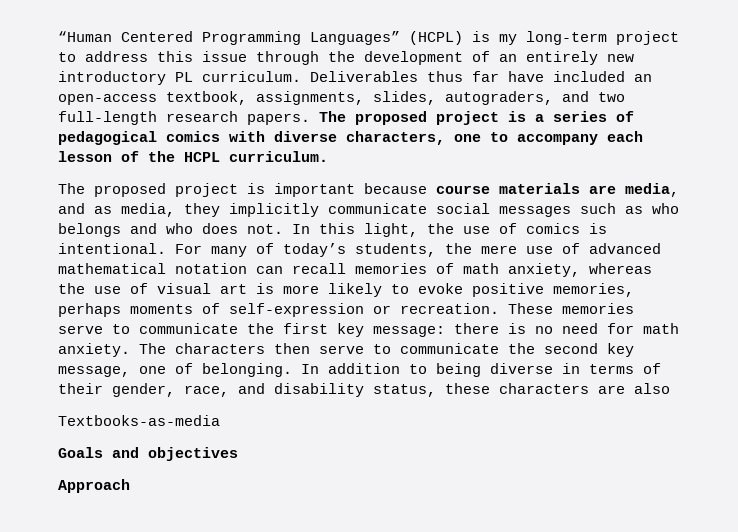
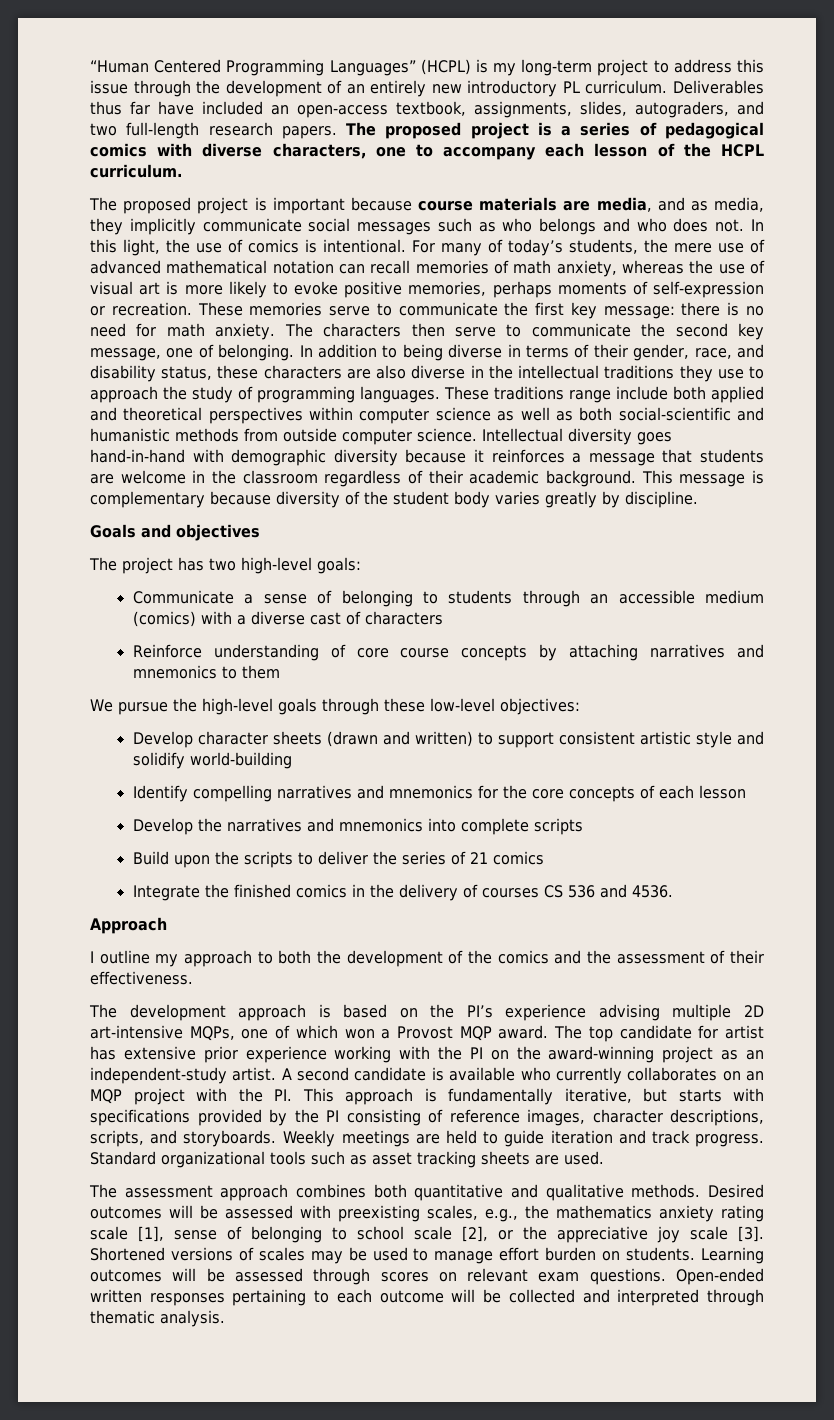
[58,415,220,426] [58,447,238,461] [58,479,130,493] // Textbooks-as-media // Goals and objectives // Approach -> [411,365,765,382] [90,386,764,403] [90,407,765,424] [90,428,672,445] [90,449,765,466] [90,470,764,487] [90,491,698,508] [90,524,260,541] [89,557,361,574] [132,590,764,607] [132,611,443,627] [132,644,765,661] [132,665,280,679] [90,698,580,715] [132,731,764,748] [132,752,292,769] [132,785,746,802] [132,818,583,835] [132,851,544,868] [132,884,673,901] [90,917,167,934] [90,950,764,967] [90,971,193,985] [89,1004,764,1021] [90,1025,764,1042] [90,1046,764,1063] [90,1067,765,1084] [90,1088,764,1105] [90,1109,764,1126] [90,1130,764,1147] [90,1151,604,1168] [89,1184,764,1201] [90,1205,764,1222] [90,1226,764,1243] [90,1247,764,1264] [90,1268,764,1285] [90,1289,765,1306] [90,1310,225,1327] diverse in the intellectual traditions they use to approach the study of programming languages. These traditions range include both applied and theoretical perspectives within computer science as well as both social-scientific and humanistic methods from outside computer science. Intellectual diversity goes hand-in-hand with demographic diversity because it reinforces a message that students are welcome in the classroom regardless of their academic background. This message is complementary because diversity of the student body varies greatly by discipline. // Goals and objectives // The project has two high-level goals: // Communicate a sense of belonging to students through an accessible medium (comics) with a diverse cast of characters // Reinforce understanding of core course concepts by attaching narratives and mnemonics to them // We pursue the high-level goals through these low-level objectives: // Develop character sheets (drawn and written) to support consistent artistic style and solidify world-building // Identify compelling narratives and mnemonics for the core concepts of each lesson // Develop the narratives and mnemonics into complete scripts // Build upon the scripts to deliver the series of 21 comics // Integrate the finished comics in the delivery of courses CS 536 and 4536. // Approach // I outline my approach to both the development of the comics and the assessment of their effectiveness. // The development approach is based on the PI’s experience advising multiple 2D art-intensive MQPs, one of which won a Provost MQP award. The top candidate for artist has extensive prior experience working with the PI on the award-winning project as an independent-study artist. A second candidate is available who currently collaborates on an MQP project with the PI. This approach is fundamentally iterative, but starts with specifications provided by the PI consisting of reference images, character descriptions, scripts, and storyboards. Weekly meetings are held to guide iteration and track progress. Standard organizational tools such as asset tracking sheets are used. // The assessment approach combines both quantitative and qualitative methods. Desired outcomes will be assessed with preexisting scales, e.g., the mathematics anxiety rating scale [1], sense of belonging to school scale [2], or the appreciative joy scale [3]. Shortened versions of scales may be used to manage effort burden on students. Learning outcomes will be assessed through scores on relevant exam questions. Open-ended written responses pertaining to each outcome will be collected and interpreted through thematic analysis.

